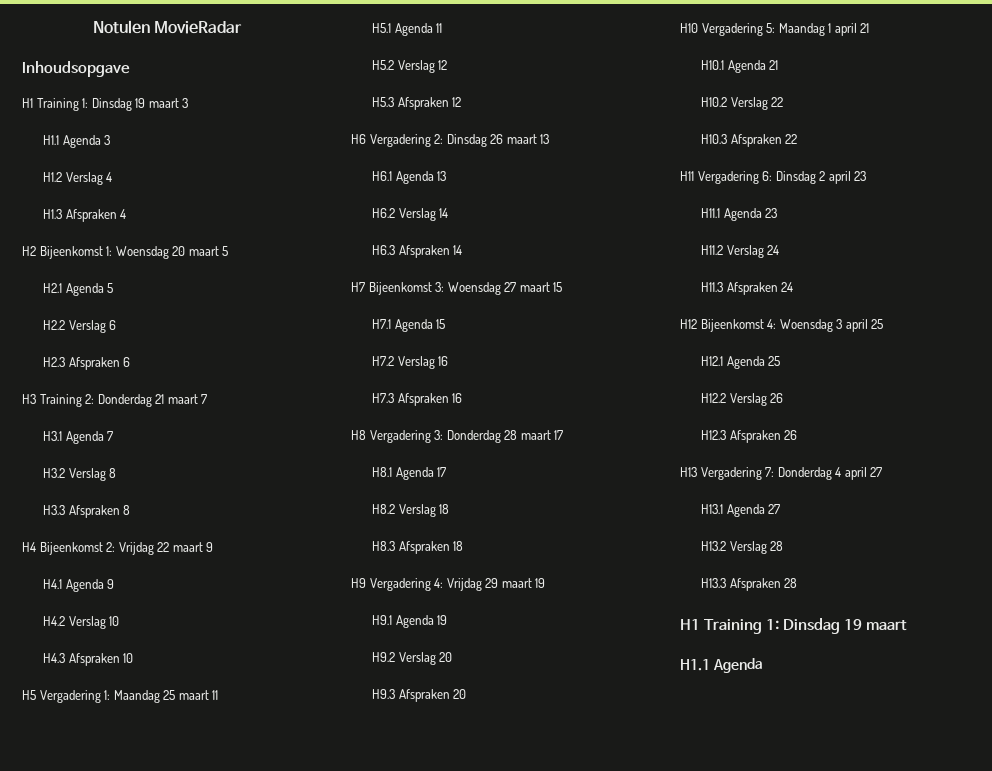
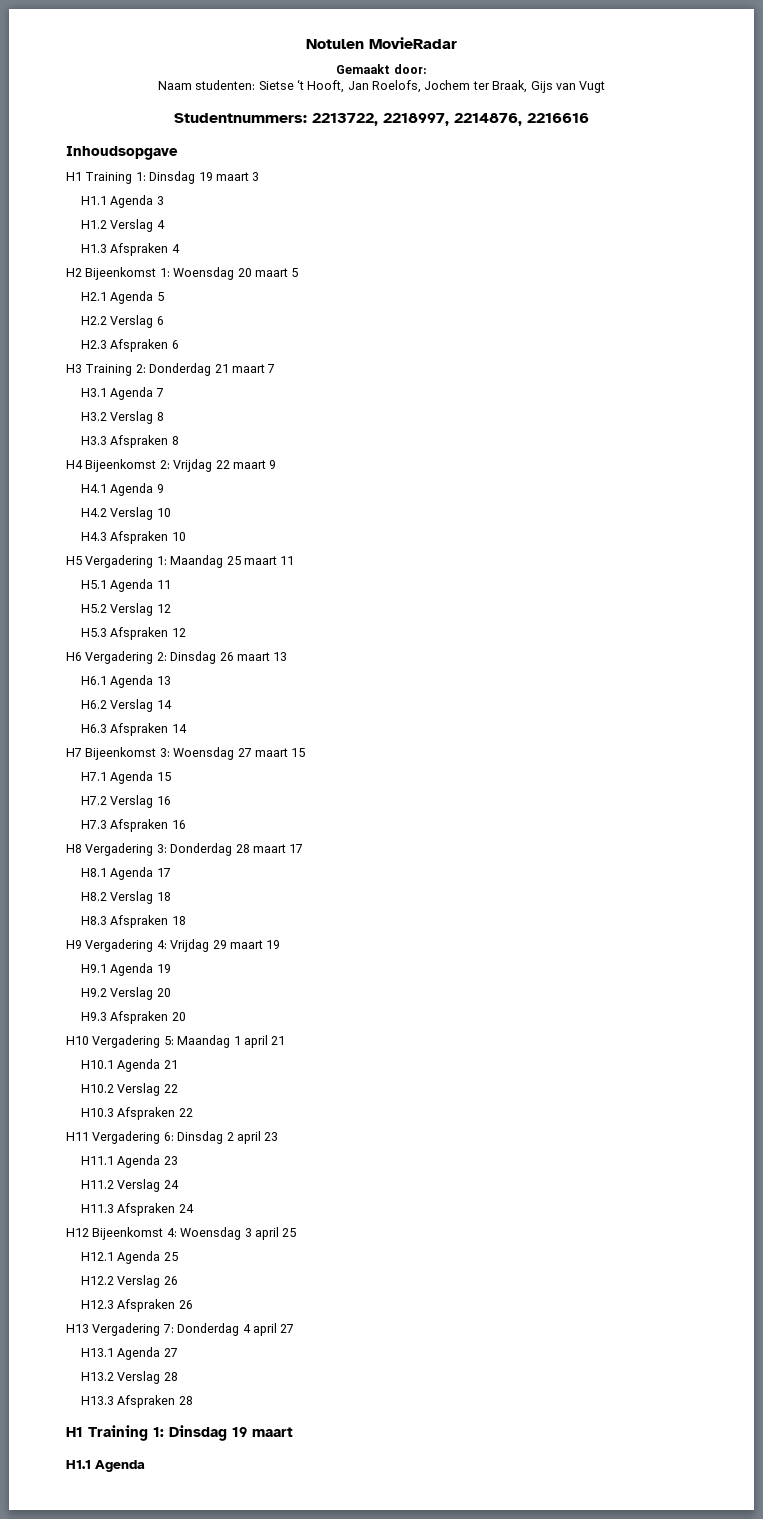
(243, 27) none -> [336,64,427,74] [157,79,606,93] [174,113,589,126] // Gemaakt door: // Naam studenten: Sietse ‘t Hooft, Jan Roelofs, Jochem ter Braak, Gijs van Vugt // Studentnummers: 2213722, 2218997, 2214876, 2216616

